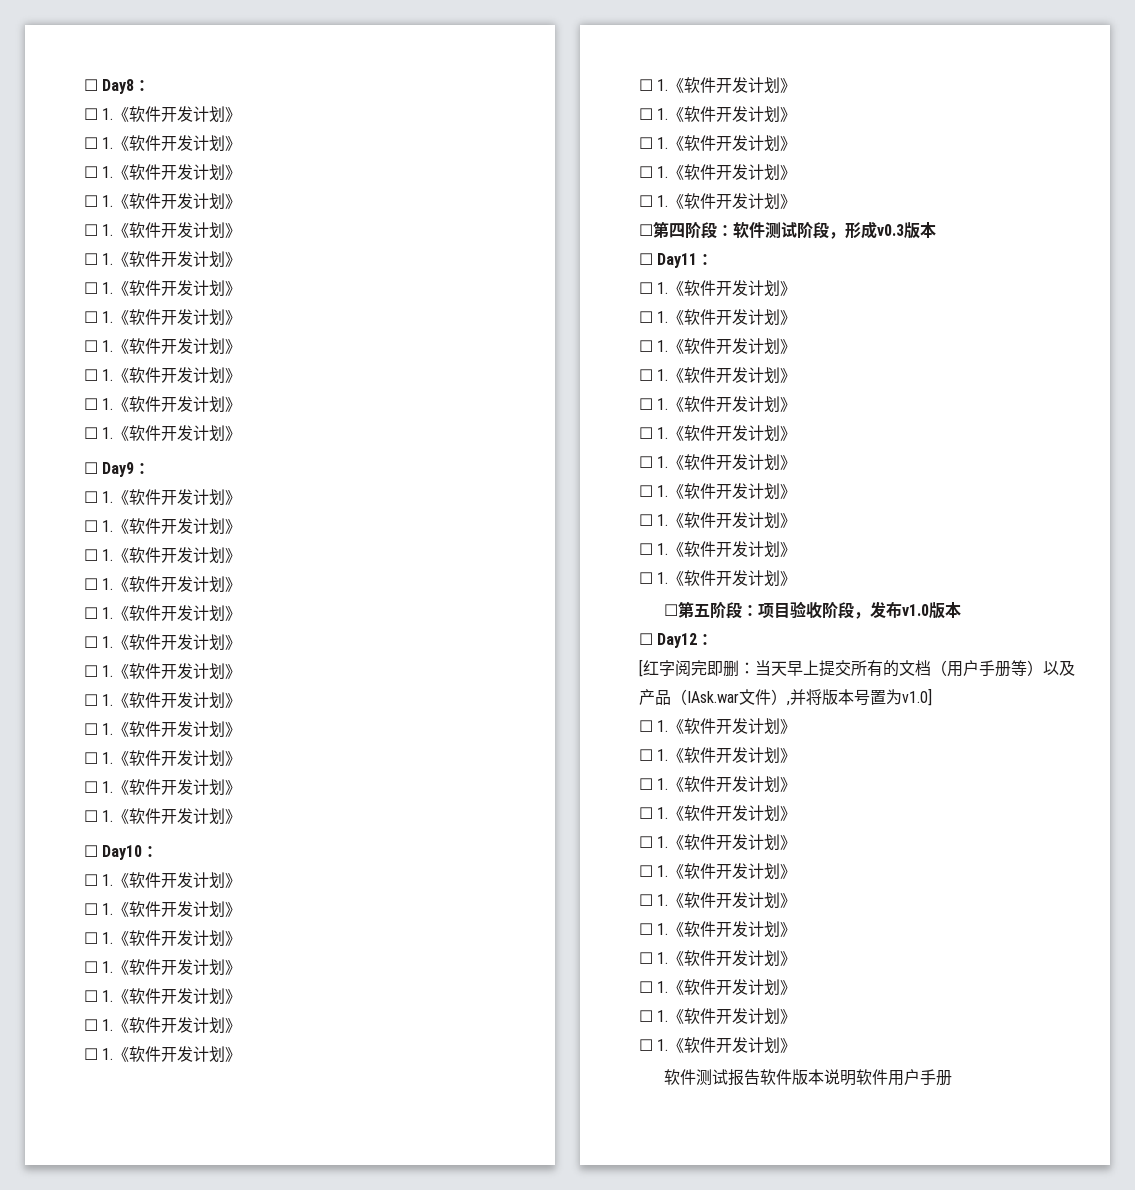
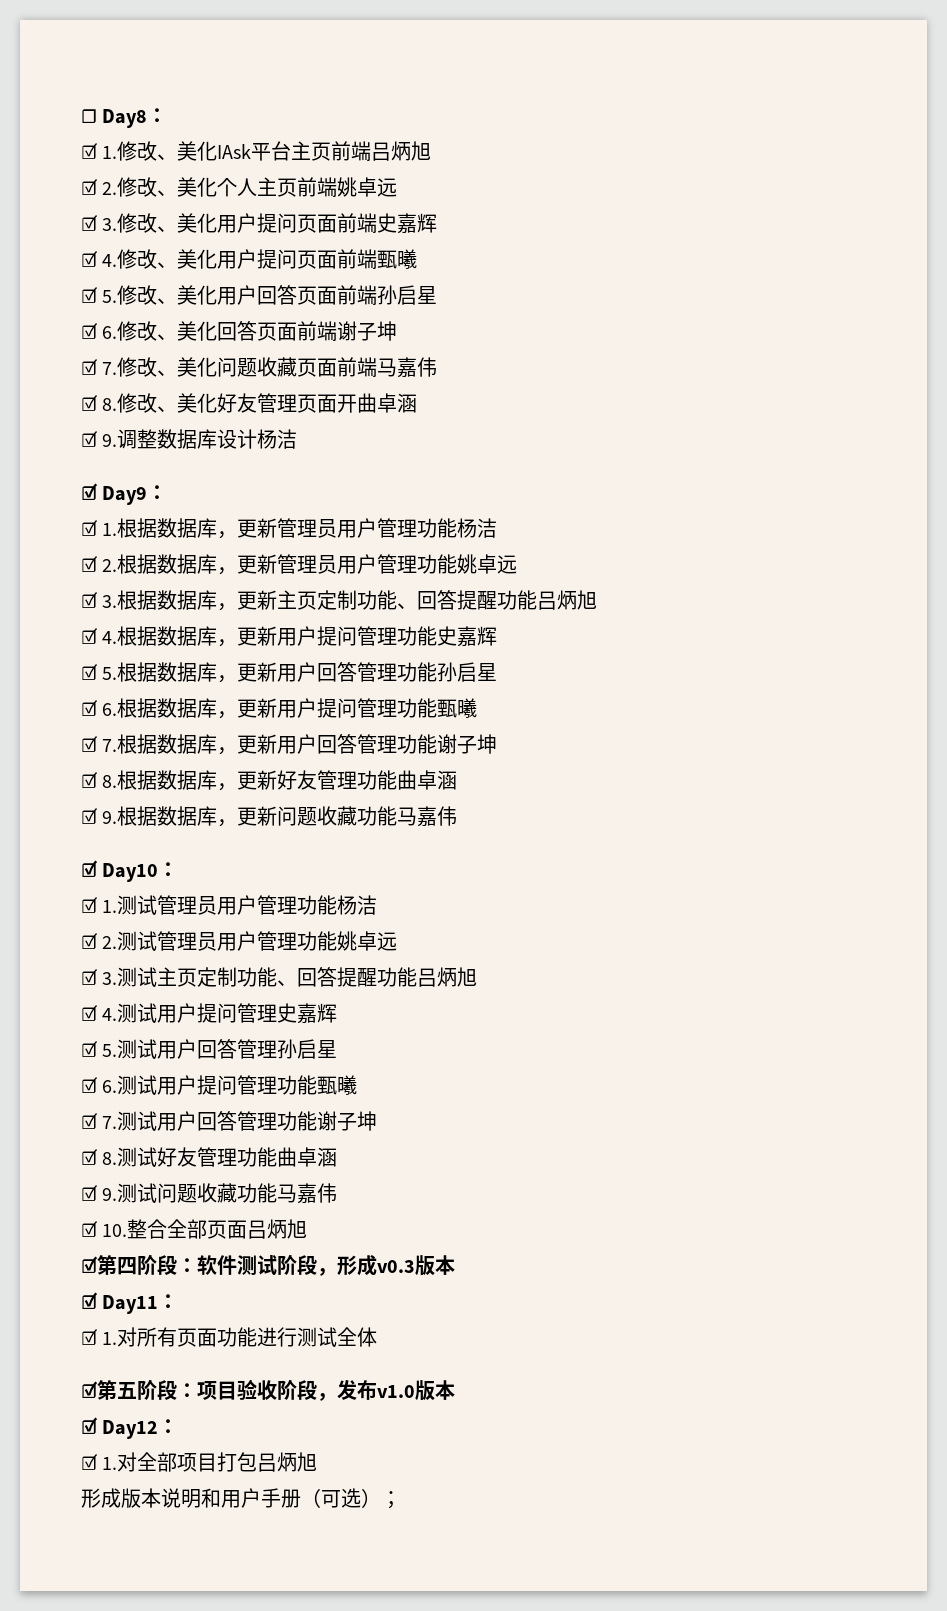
[84,106,242,122] [84,135,242,151] [84,164,242,180] [84,193,242,209] [84,222,242,238] [84,251,242,267] [84,280,242,296] [84,309,242,325] [84,338,242,354] [84,367,242,383] [84,396,242,412] [84,425,242,441] [84,462,151,477] [84,489,242,505] [84,518,242,534] [84,547,242,563] [84,576,242,592] [84,605,242,621] [84,634,242,650] [84,663,242,679] [84,692,242,708] [84,721,242,737] [84,750,242,766] [84,779,242,795] [84,808,242,824] [84,845,159,860] [84,872,242,888] [84,901,242,917] [84,930,242,946] [84,959,242,975] [84,988,242,1004] [84,1017,242,1033] [84,1046,242,1062] [639,77,797,93] [639,106,797,122] [639,135,797,151] [639,164,797,180] [639,193,797,209] [639,224,653,236] ☐ 1.《软件开发计划》 // ☐ 1.《软件开发计划》 // ☐ 1.《软件开发计划》 // ☐ 1.《软件开发计划》 // ☐ 1.《软件开发计划》 // ☐ 1.《软件开发计划》 // ☐ 1.《软件开发计划》 // ☐ 1.《软件开发计划》 // ☐ 1.《软件开发计划》 // ☐ 1.《软件开发计划》 // ☐ 1.《软件开发计划》 // ☐ 1.《软件开发计划》 // ☐ Day9： // ☐ 1.《软件开发计划》 // ☐ 1.《软件开发计划》 // ☐ 1.《软件开发计划》 // ☐ 1.《软件开发计划》 // ☐ 1.《软件开发计划》 // ☐ 1.《软件开发计划》 // ☐ 1.《软件开发计划》 // ☐ 1.《软件开发计划》 // ☐ 1.《软件开发计划》 // ☐ 1.《软件开发计划》 // ☐ 1.《软件开发计划》 // ☐ 1.《软件开发计划》 // ☐ Day10： // ☐ 1.《软件开发计划》 // ☐ 1.《软件开发计划》 // ☐ 1.《软件开发计划》 // ☐ 1.《软件开发计划》 // ☐ 1.《软件开发计划》 // ☐ 1.《软件开发计划》 // ☐ 1.《软件开发计划》 // ☐ 1.《软件开发计划》 // ☐ 1.《软件开发计划》 // ☐ 1.《软件开发计划》 // ☐ 1.《软件开发计划》 // ☐ 1.《软件开发计划》 // ☐ -> [81,141,432,161] [81,177,398,197] [81,213,438,234] [81,249,418,269] [81,285,438,305] [81,321,398,341] [81,357,438,378] [81,393,418,413] [81,429,298,449] [81,483,168,505] [81,518,498,539] [81,554,518,575] [81,590,598,611] [81,626,498,647] [81,662,498,683] [81,698,478,719] [81,734,498,755] [81,770,458,791] [81,806,458,827] [81,860,179,882] [81,895,378,915] [81,931,398,951] [81,967,478,987] [81,1003,338,1024] [81,1039,338,1059] [81,1075,358,1095] [81,1111,378,1131] [81,1147,338,1167] [81,1183,338,1204] [81,1219,308,1239] [81,1256,98,1273] ☑ 1.修改、美化IAsk平台主页前端吕炳旭 // ☑ 2.修改、美化个人主页前端姚卓远 // ☑ 3.修改、美化用户提问页面前端史嘉辉 // ☑ 4.修改、美化用户提问页面前端甄曦 // ☑ 5.修改、美化用户回答页面前端孙启星 // ☑ 6.修改、美化回答页面前端谢子坤 // ☑ 7.修改、美化问题收藏页面前端马嘉伟 // ☑ 8.修改、美化好友管理页面开曲卓涵 // ☑ 9.调整数据库设计杨洁 // ☑ Day9： // ☑ 1.根据数据库，更新管理员用户管理功能杨洁 // ☑ 2.根据数据库，更新管理员用户管理功能姚卓远 // ☑ 3.根据数据库，更新主页定制功能、回答提醒功能吕炳旭 // ☑ 4.根据数据库，更新用户提问管理功能史嘉辉 // ☑ 5.根据数据库，更新用户回答管理功能孙启星 // ☑ 6.根据数据库，更新用户提问管理功能甄曦 // ☑ 7.根据数据库，更新用户回答管理功能谢子坤 // ☑ 8.根据数据库，更新好友管理功能曲卓涵 // ☑ 9.根据数据库，更新问题收藏功能马嘉伟 // ☑ Day10： // ☑ 1.测试管理员用户管理功能杨洁 // ☑ 2.测试管理员用户管理功能姚卓远 // ☑ 3.测试主页定制功能、回答提醒功能吕炳旭 // ☑ 4.测试用户提问管理史嘉辉 // ☑ 5.测试用户回答管理孙启星 // ☑ 6.测试用户提问管理功能甄曦 // ☑ 7.测试用户回答管理功能谢子坤 // ☑ 8.测试好友管理功能曲卓涵 // ☑ 9.测试问题收藏功能马嘉伟 // ☑ 10.整合全部页面吕炳旭 // ☑
[639,253,653,265] ☐ -> [81,1292,98,1309] ☑
[639,280,797,296] [639,309,797,325] [639,338,797,354] [639,367,797,383] [639,396,797,412] [639,425,797,441] [639,454,797,470] [639,483,797,499] [639,512,797,528] [639,541,797,557] [639,570,797,586] [663,604,678,616] ☐ 1.《软件开发计划》 // ☐ 1.《软件开发计划》 // ☐ 1.《软件开发计划》 // ☐ 1.《软件开发计划》 // ☐ 1.《软件开发计划》 // ☐ 1.《软件开发计划》 // ☐ 1.《软件开发计划》 // ☐ 1.《软件开发计划》 // ☐ 1.《软件开发计划》 // ☐ 1.《软件开发计划》 // ☐ 1.《软件开发计划》 // ☐ -> [81,1327,378,1347] [81,1381,98,1398] ☑ 1.对所有页面功能进行测试全体 // ☑
[639,633,653,645] ☐ -> [81,1417,98,1434] ☑
[639,659,1075,677] [639,688,932,706] [639,718,797,734] [639,747,797,763] [639,776,797,792] [639,805,797,821] [639,834,797,850] [639,863,797,879] [639,892,797,908] [639,921,797,937] [639,950,797,966] [639,979,797,995] [639,1008,797,1024] [639,1037,797,1053] [663,1069,952,1086] [红字阅完即删：当天早上提交所有的文档（用户手册等）以及产品（IAsk.war文件）,并将版本号置为v1.0] // ☐ 1.《软件开发计划》 // ☐ 1.《软件开发计划》 // ☐ 1.《软件开发计划》 // ☐ 1.《软件开发计划》 // ☐ 1.《软件开发计划》 // ☐ 1.《软件开发计划》 // ☐ 1.《软件开发计划》 // ☐ 1.《软件开发计划》 // ☐ 1.《软件开发计划》 // ☐ 1.《软件开发计划》 // ☐ 1.《软件开发计划》 // ☐ 1.《软件开发计划》 // 软件测试报告软件版本说明软件用户手册 -> [81,1452,318,1472] [81,1488,401,1509] ☑ 1.对全部项目打包吕炳旭 // 形成版本说明和用户手册（可选）；

